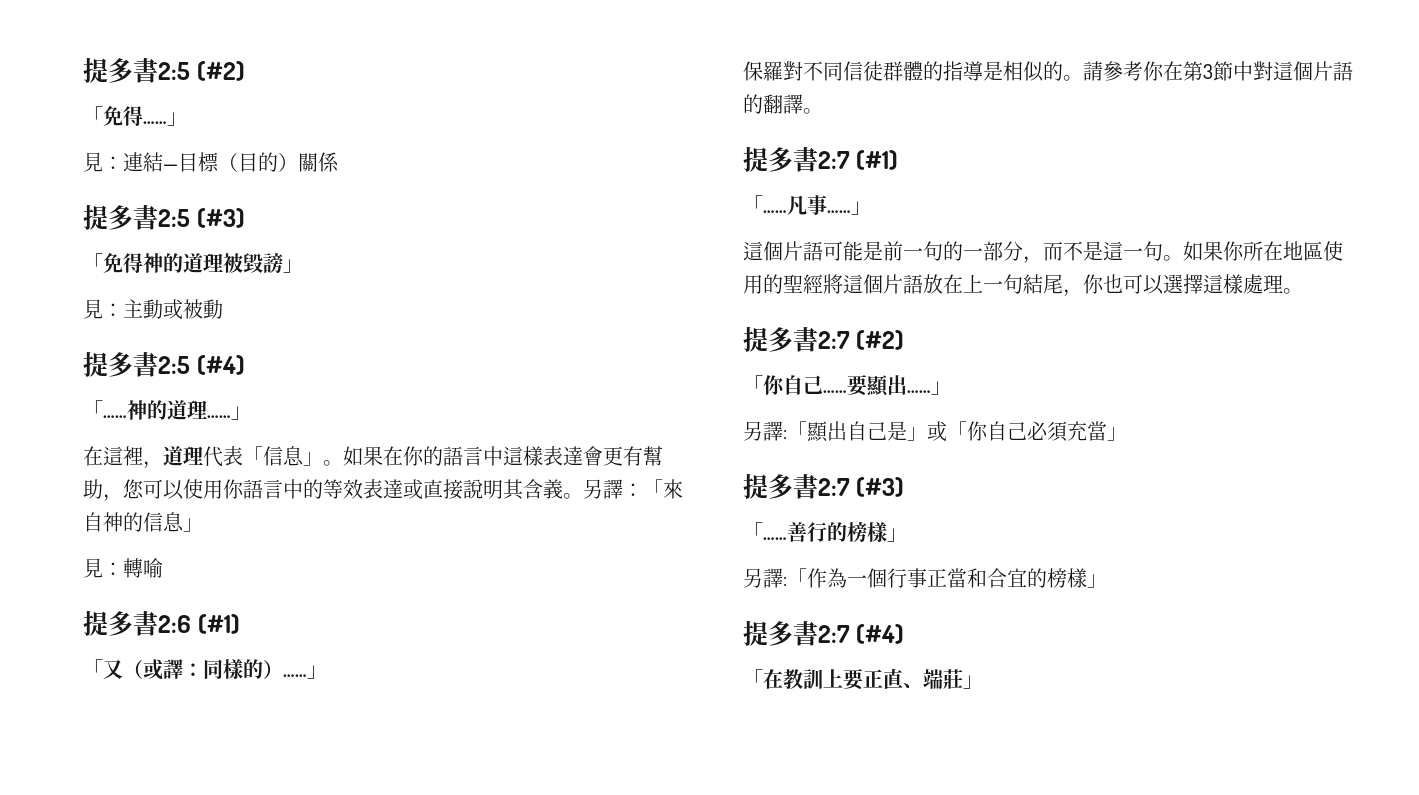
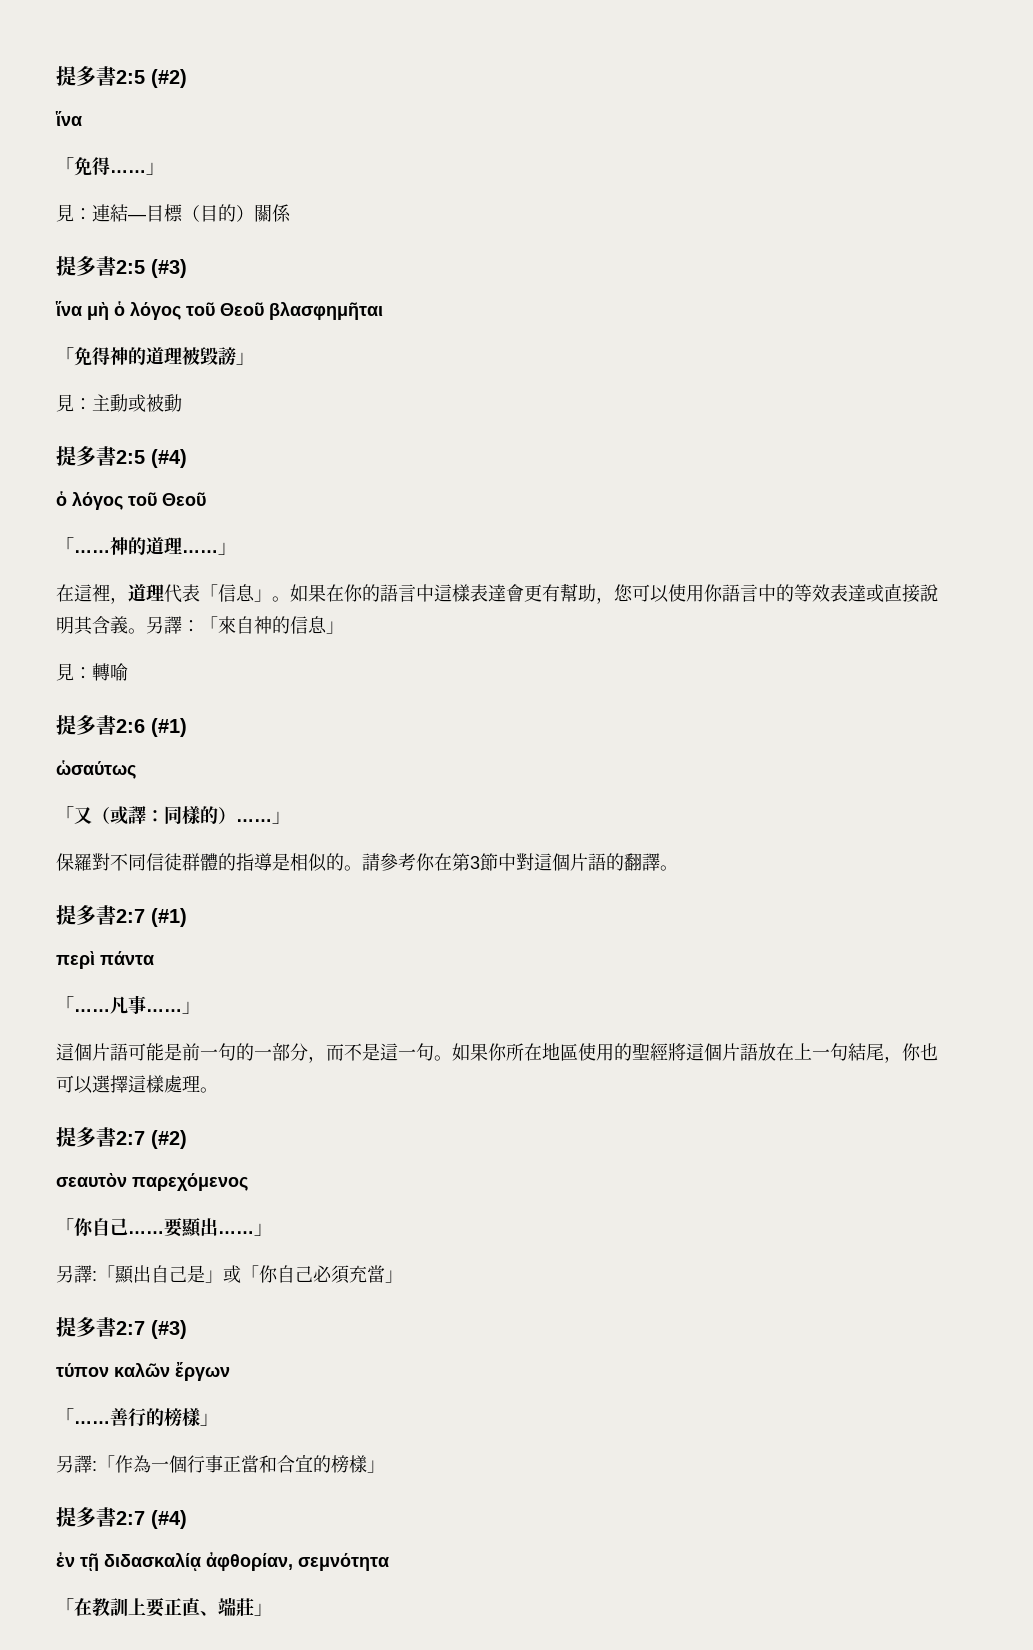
(245, 71) none -> [55,111,82,126] // ἵνα
(245, 218) none -> [55,301,383,320] // ἵνα μὴ ὁ λόγος τοῦ Θεοῦ βλασφημῆται
(245, 365) none -> [56,491,206,510] // ὁ λόγος τοῦ Θεοῦ
(240, 624) none -> [56,760,136,779] // ὡσαύτως
(898, 160) none -> [56,951,154,969] // περὶ πάντα
(904, 340) none -> [56,1173,248,1191] // σεαυτὸν παρεχόμενος
(904, 487) none -> [56,1362,230,1381] // τύπον καλῶν ἔργων
(904, 634) none -> [56,1552,389,1571] // ἐν τῇ διδασκαλίᾳ ἀφθορίαν, σεμνότητα

